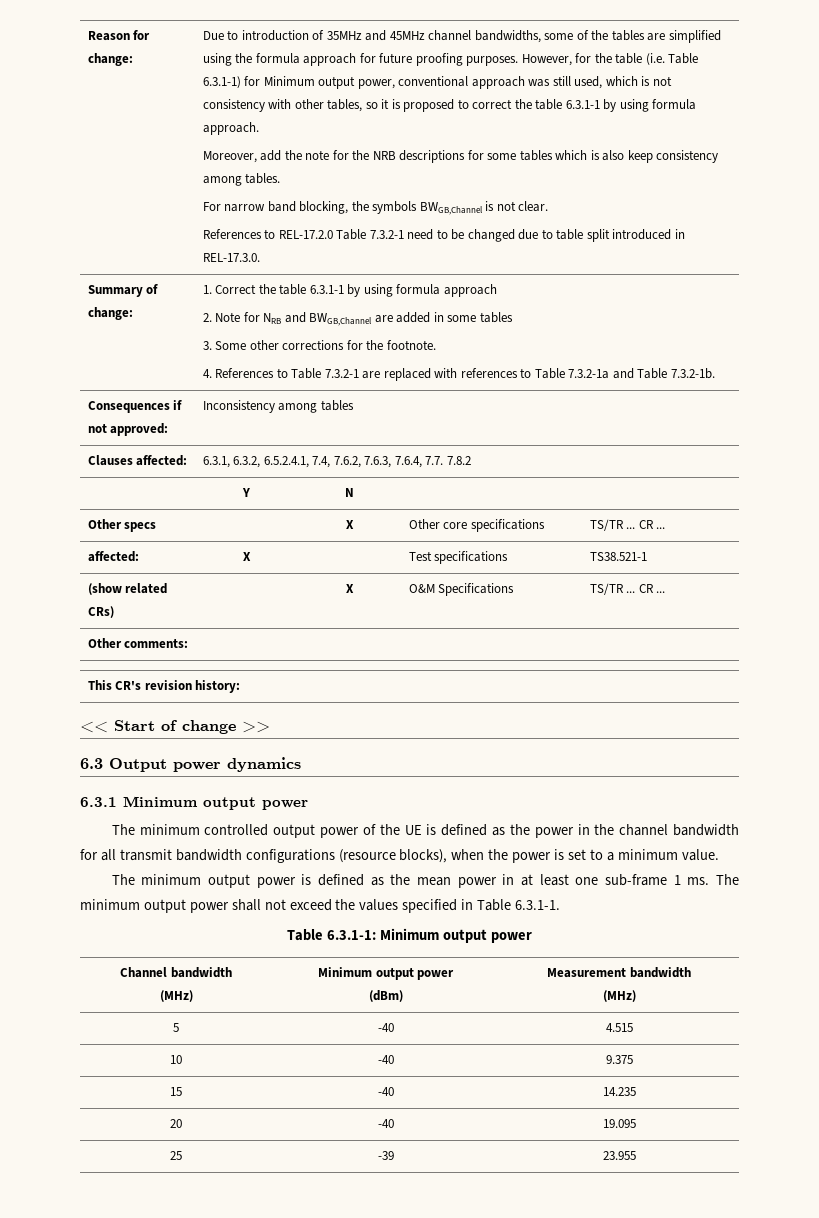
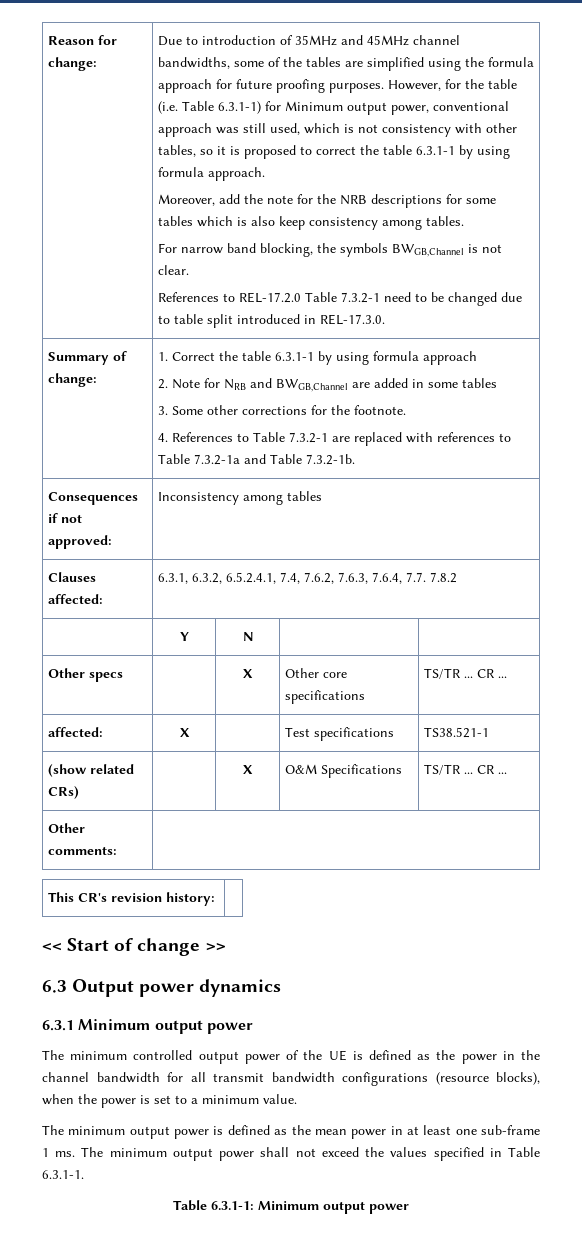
[120,967,232,978] [159,990,193,1002] [317,967,455,980] [368,990,403,1002] [547,967,691,978] [602,990,636,1002] [173,1023,179,1032] [377,1023,394,1032] [605,1023,633,1032] [170,1055,182,1064] [377,1055,394,1064] [605,1055,633,1064] [170,1087,182,1096] [377,1087,394,1096] [602,1087,636,1096] [170,1119,182,1128] [377,1119,394,1128] [602,1119,636,1128] [170,1151,182,1160] [377,1151,394,1160] [602,1151,636,1160] // Channel bandwidth // (MHz) | Minimum output power // (dBm) | Measurement bandwidth // (MHz) // 5 | -40 | 4.515 // 10 | -40 | 9.375 // 15 | -40 | 14.235 // 20 | -40 | 19.095 // 25 | -39 | 23.955 -> (409, 1208) none

